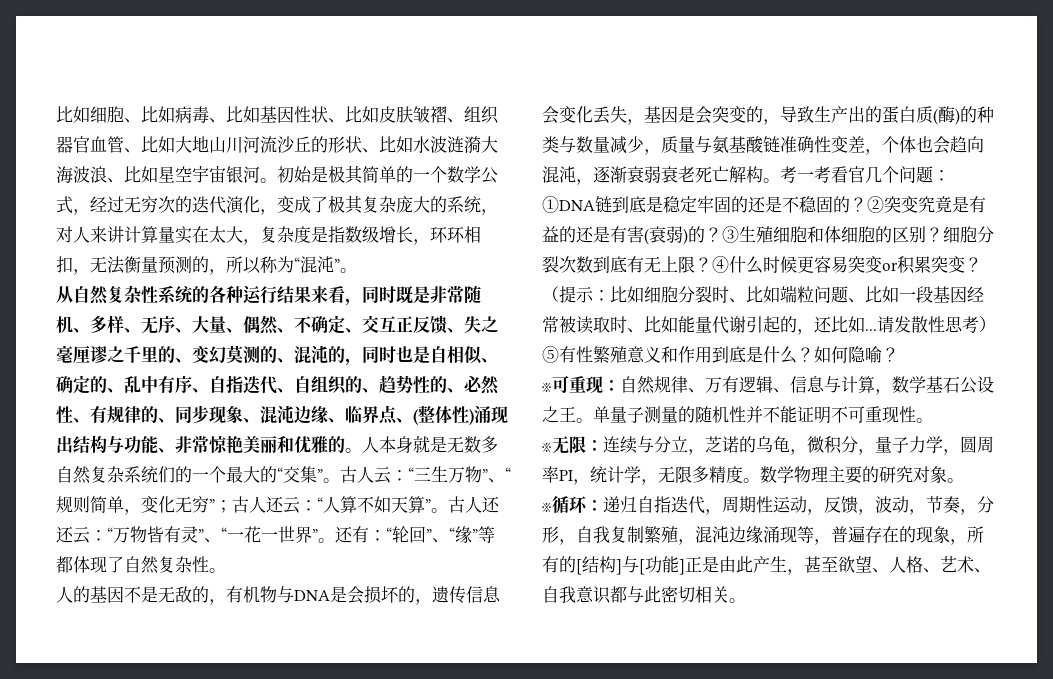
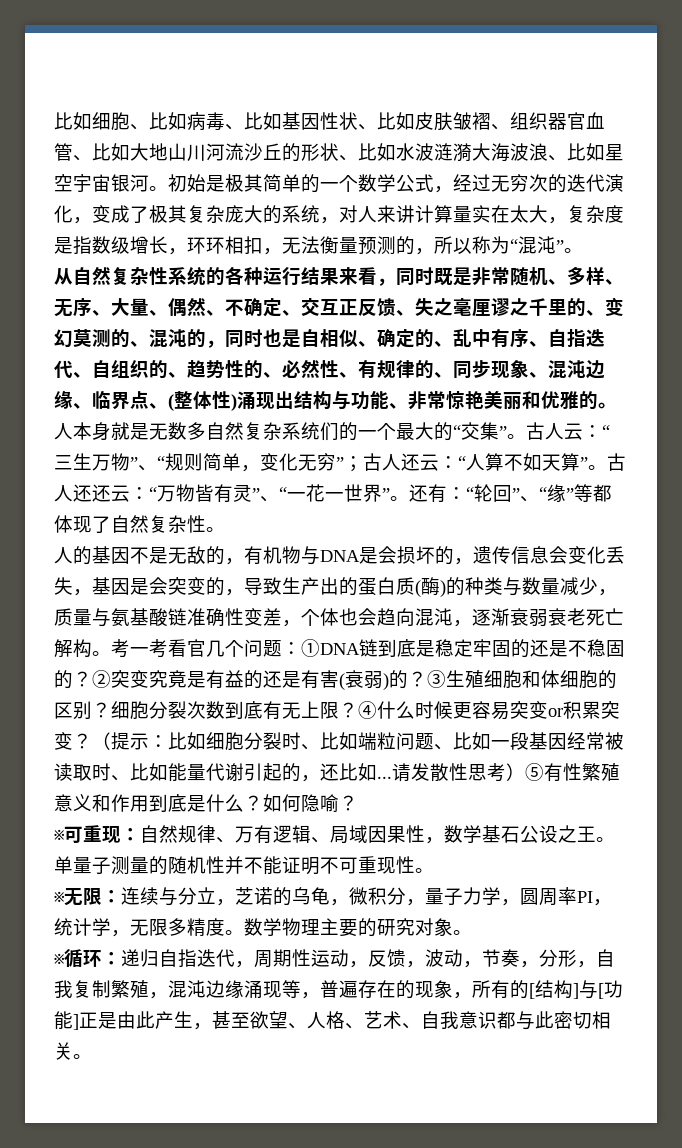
[790,376,875,393] 信息与计算 -> [330,825,425,844] 局域因果性

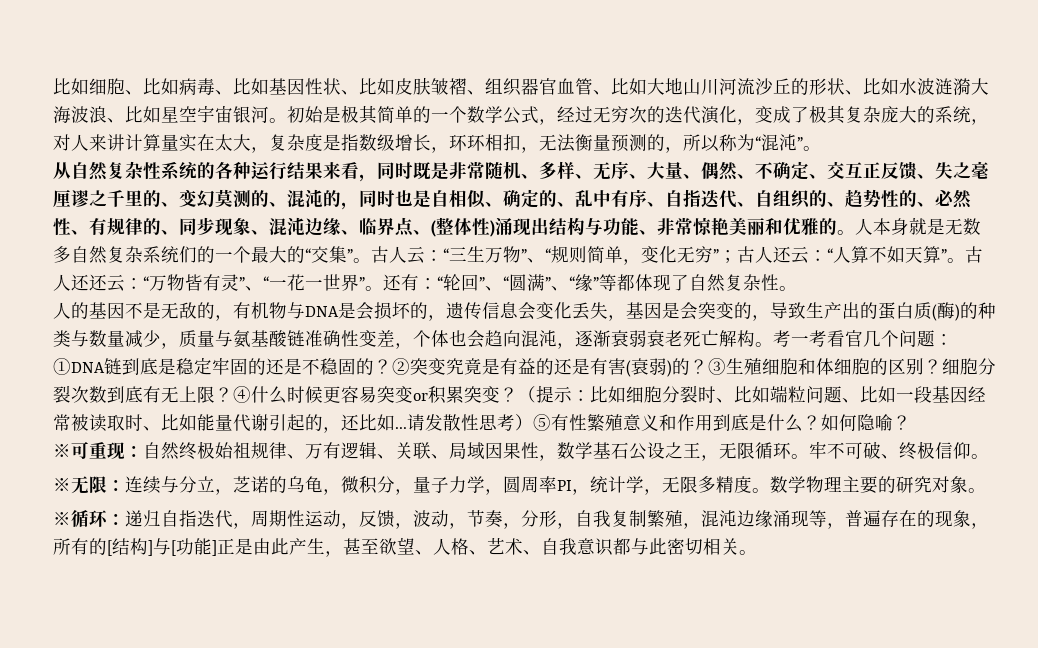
(547, 493) none -> [509,274,575,291] 圆满”、“
(178, 834) none -> [179,441,251,460] 终极始祖
(330, 840) none -> [395,442,449,459] 关联、
[596,837,615,842] [54,856,415,875] 。单量子测量的随机性并不能证明不可重现性 -> [701,441,971,461] ，无限循环。牢不可破、终极信仰

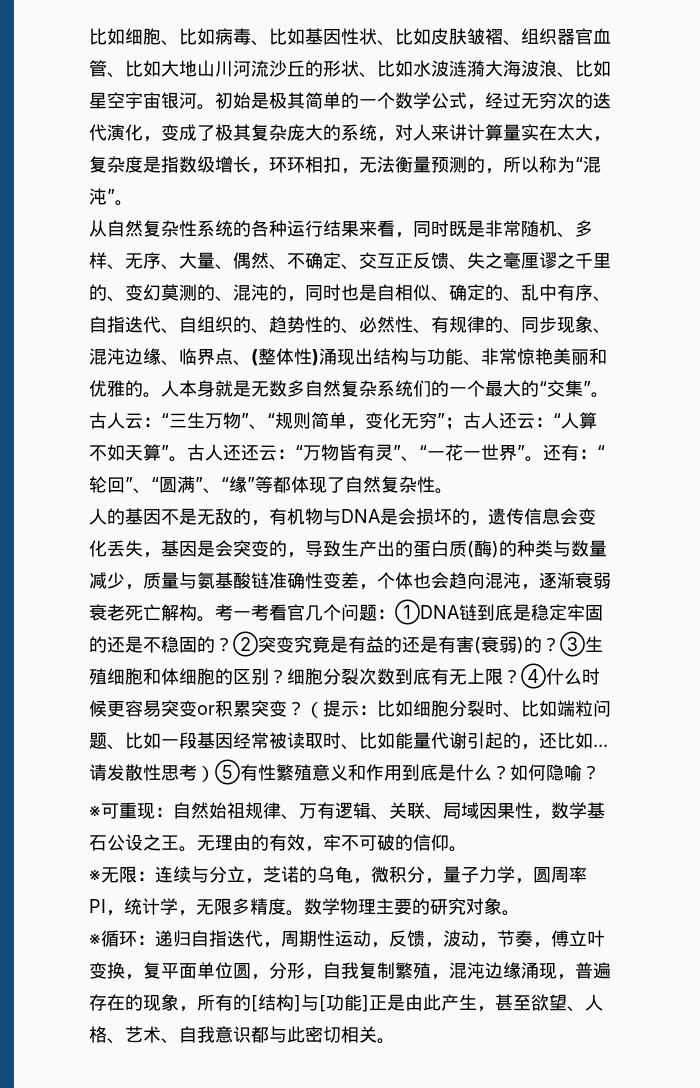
[179,441,215,460] 终极 -> (209, 810) none
[701,442,809,461] ，无限循环。 -> [179,834,323,852] 。无理由的有效，
[881,441,935,460] 、终极 -> [395,834,413,851] 的
(521, 526) none -> [551,930,605,947] [89,962,269,980] 傅立叶变换，复平面单位圆，
[809,510,827,527] 等 -> (557, 971) none

